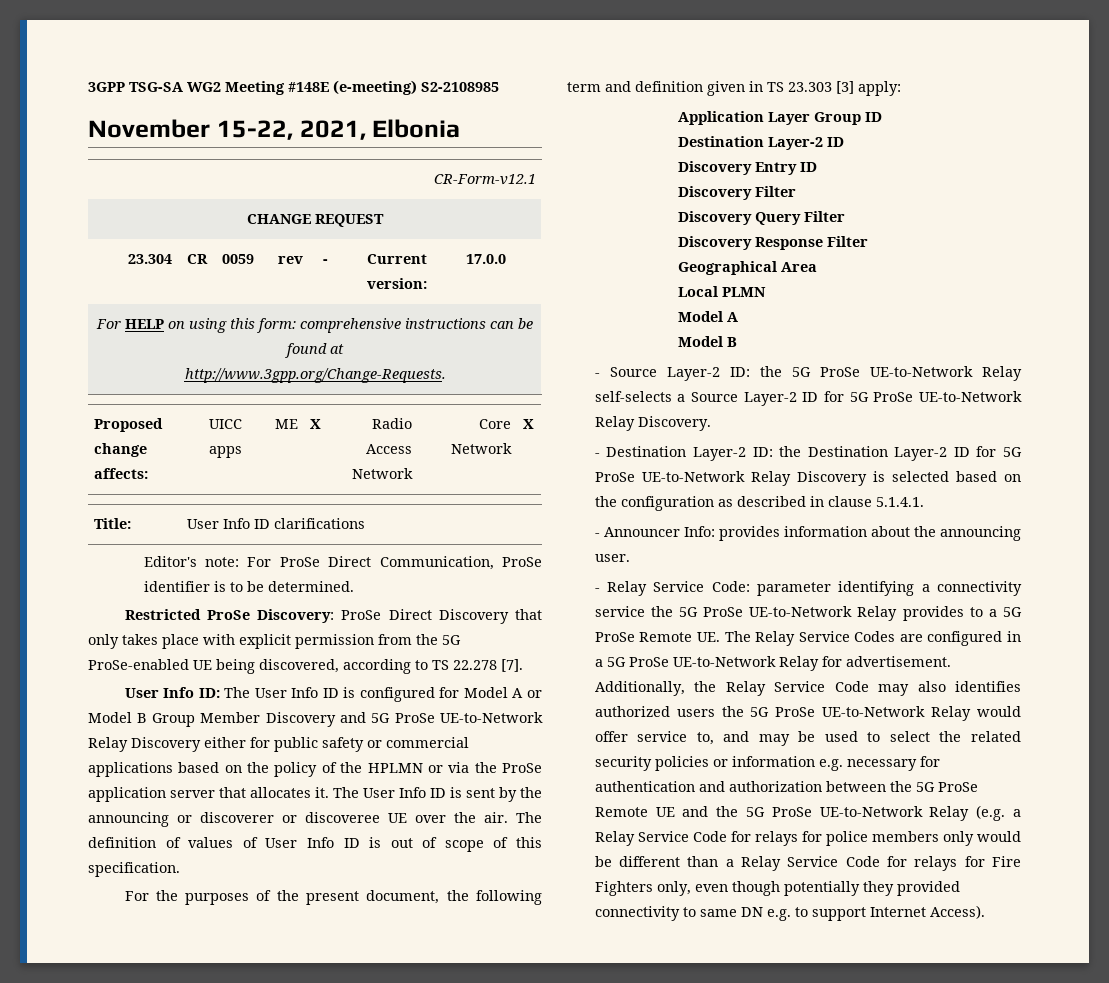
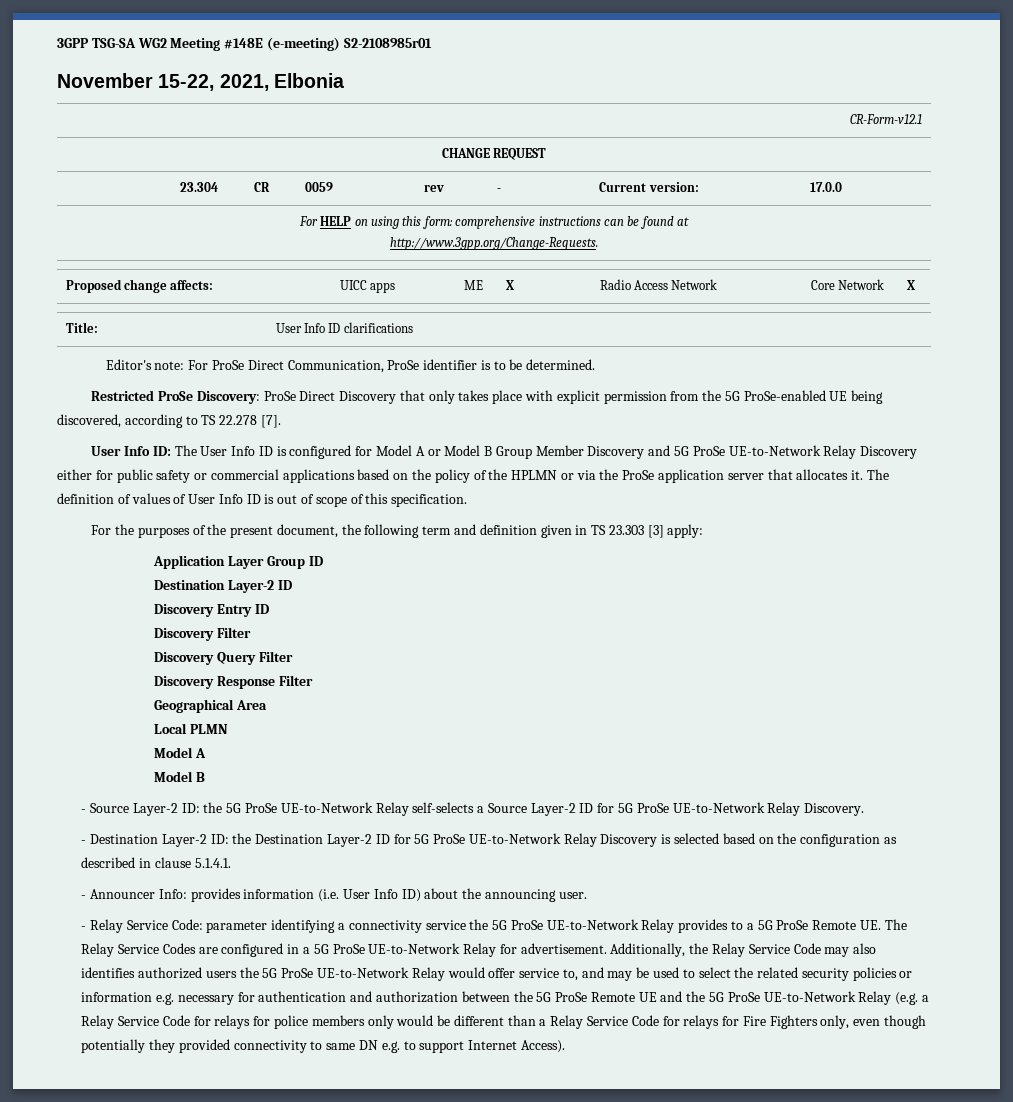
[421,82,499,92] S2-2108985 -> [343,38,432,48] S2-2108985r01
[363,787,542,802] [88,812,542,827] User Info ID is sent by the announcing or discoverer or discoveree UE over the air. The -> (889, 474) none
(867, 531) none -> [318,889,421,902] (i.e. User Info ID)

